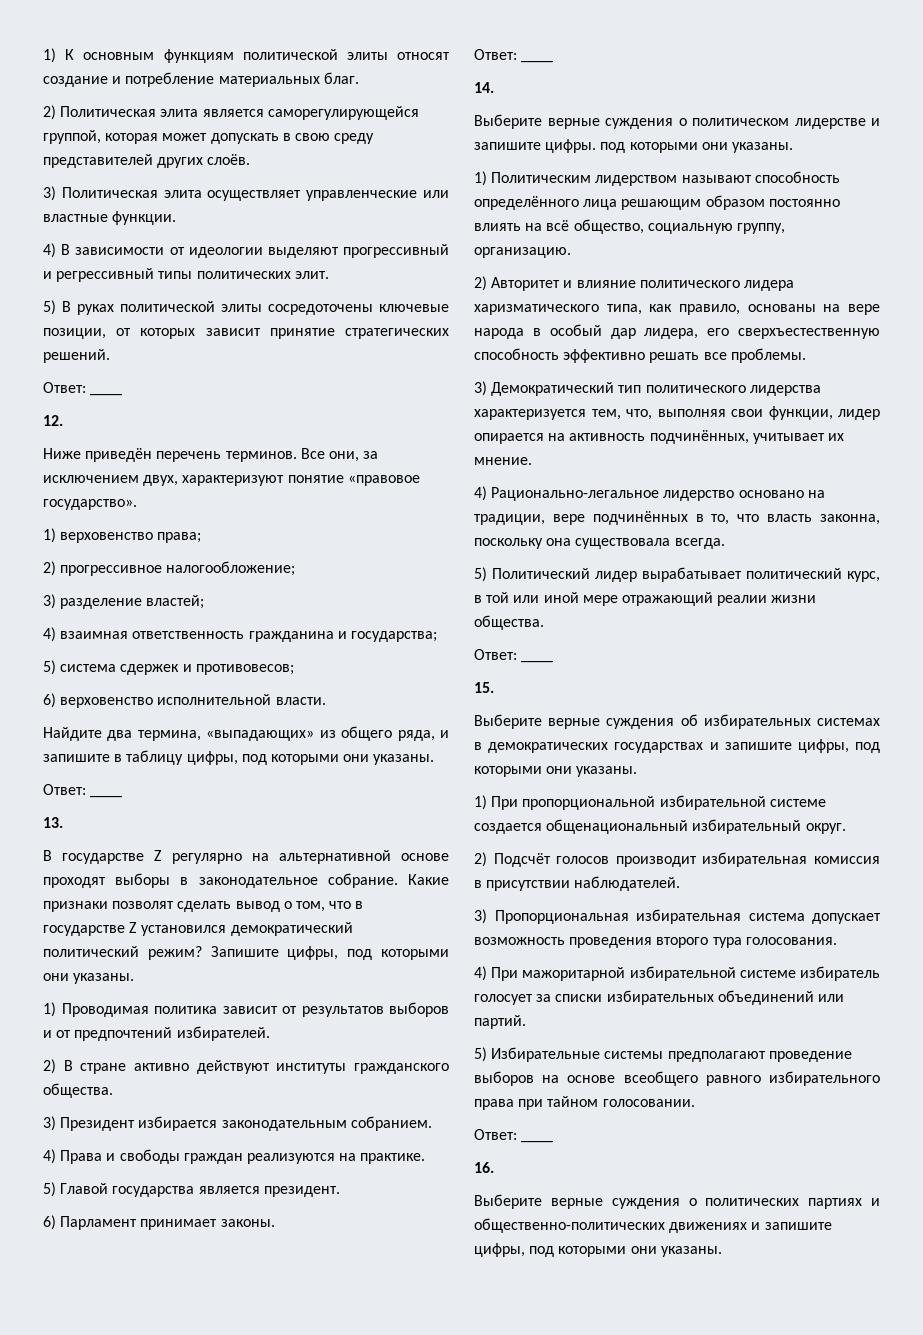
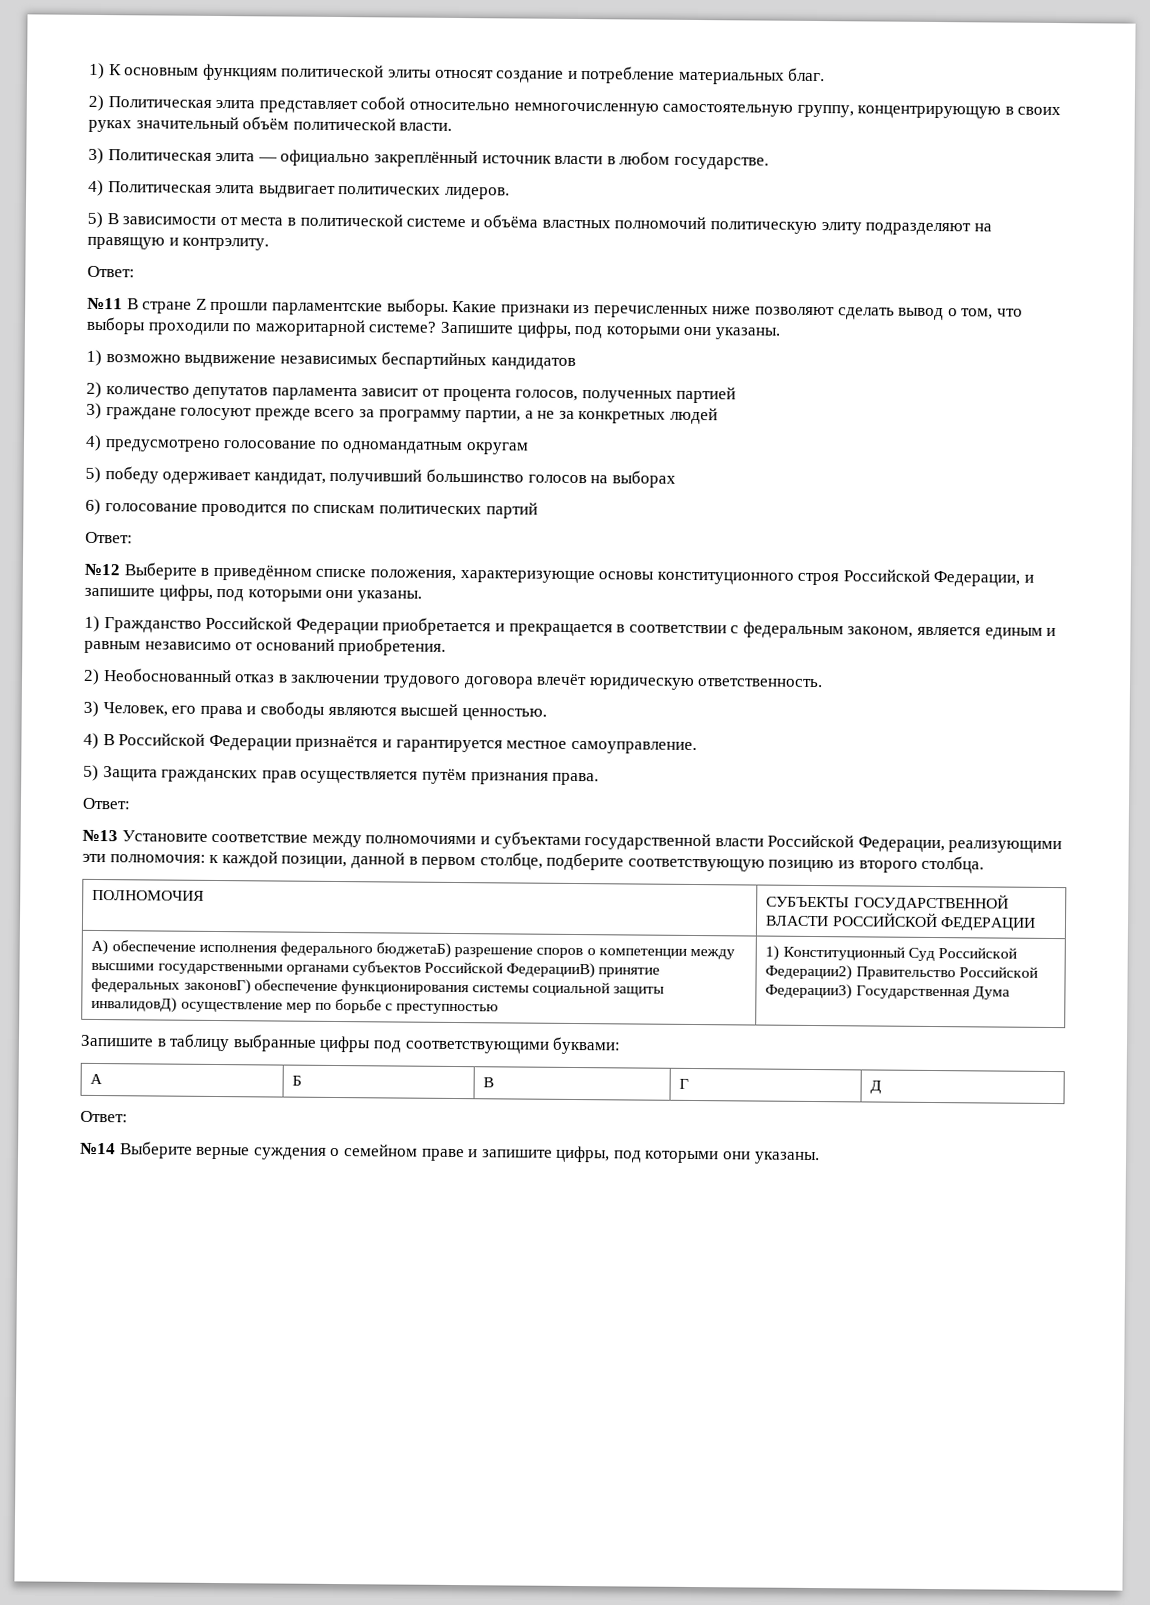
[202,106,419,120] [43,130,375,144] [43,154,251,168] [43,186,449,201] [43,211,177,225] [43,243,449,258] [43,268,329,282] [43,300,449,315] [43,328,449,339] [43,349,110,363] [43,382,86,393] [90,393,123,396] [43,415,63,426] [43,448,379,462] [43,475,420,486] [43,499,137,510] [43,528,202,543] [43,561,296,576] [43,594,205,609] [43,627,437,642] [43,660,294,675] [43,693,326,708] [43,726,450,741] [43,750,435,765] [43,784,86,795] [90,795,123,798] [43,817,63,828] [43,850,449,864] [43,873,449,888] [43,901,175,912] является саморегулирующейся группой, которая может допускать в свою среду представителей других слоёв. // 3) Политическая элита осуществляет управленческие или властные функции. // 4) В зависимости от идеологии выделяют прогрессивный и регрессивный типы политических элит. // 5) В руках политической элиты сосредоточены ключевые позиции, от которых зависит принятие стратегических решений. // Ответ: ____ // 12. // Ниже приведён перечень терминов. Все они, за исключением двух, характеризуют понятие «правовое государство». // 1) верховенство права; // 2) прогрессивное налогообложение; // 3) разделение властей; // 4) взаимная ответственность гражданина и государства; // 5) система сдержек и противовесов; // 6) верховенство исполнительной власти. // Найдите два термина, «выпадающих» из общего ряда, и запишите в таблицу цифры, под которыми они указаны. // Ответ: ____ // 13. // В государстве Z регулярно на альтернативной основе проходят выборы в законодательное собрание. Какие признаки позволят -> [258,96,1062,119] [88,116,453,133] [88,147,769,170] [88,179,510,200] [87,211,992,236] [87,236,270,251] [87,265,135,278] [87,297,836,319] представляет собой относительно немногочисленную самостоятельную группу, концентрирующую в своих руках значительный объём политической власти. // 3) Политическая элита — официально закреплённый источник власти в любом государстве. // 4) Политическая элита выдвигает политических лидеров. // 5) В зависимости от места в политической системе и объёма властных полномочий политическую элиту подразделяют на правящую и контрэлиту. // Ответ: // №11 В стране Z прошли парламентские выборы. Какие признаки из перечисленных ниже позволяют
[355,901,364,909] [43,922,353,936] [43,946,202,960] в государстве Z установился демократический политический режим? -> [86,316,438,337] выборы проходили по мажоритарной системе?
[61,1002,449,1017] [43,1026,270,1041] [43,1059,449,1074] [43,1083,113,1098] [43,1116,432,1131] [43,1149,426,1164] [43,1182,340,1197] [43,1215,275,1230] [474,49,517,60] [521,60,554,63] [474,82,494,93] [474,114,880,129] [474,139,793,153] [474,171,840,186] [474,195,840,210] [474,219,785,234] [474,247,571,258] [474,276,794,291] [474,304,880,315] [474,324,880,339] [474,348,806,363] [474,381,821,396] [474,406,880,420] [474,430,844,444] [474,457,532,465] [474,486,825,501] [474,511,880,525] [474,538,725,549] [474,567,880,582] [474,592,817,606] [474,615,544,630] [474,649,517,660] [521,660,554,663] [474,682,494,693] [474,714,880,729] [474,742,704,753] Проводимая политика зависит от результатов выборов и от предпочтений избирателей. // 2) В стране активно действуют институты гражданского общества. // 3) Президент избирается законодательным собранием. // 4) Права и свободы граждан реализуются на практике. // 5) Главой государства является президент. // 6) Парламент принимает законы. // Ответ: ____ // 14. // Выберите верные суждения о политическом лидерстве и запишите цифры. под которыми они указаны. // 1) Политическим лидерством называют способность определённого лица решающим образом постоянно влиять на всё общество, социальную группу, организацию. // 2) Авторитет и влияние политического лидера харизматического типа, как правило, основаны на вере народа в особый дар лидера, его сверхъестественную способность эффективно решать все проблемы. // 3) Демократический тип политического лидерства характеризуется тем, что, выполняя свои функции, лидер опирается на активность подчинённых, учитывает их мнение. // 4) Рационально-легальное лидерство основано на традиции, вере подчинённых в то, что власть законна, поскольку она существовала всегда. // 5) Политический лидер вырабатывает политический курс, в той или иной мере отражающий реалии жизни общества. // Ответ: ____ // 15. // Выберите верные суждения об избирательных системах в демократических государствах -> [105,351,576,370] [86,381,737,404] [86,402,719,425] [85,434,529,455] [85,466,676,488] [85,498,538,519] [85,531,133,544] [84,562,1021,587] возможно выдвижение независимых беспартийных кандидатов // 2) количество депутатов парламента зависит от процента голосов, полученных партией // 3) граждане голосуют прежде всего за программу партии, а не за конкретных людей // 4) предусмотрено голосование по одномандатным округам // 5) победу одерживает кандидат, получивший большинство голосов на выборах // 6) голосование проводится по спискам политических партий // Ответ: // №12 Выберите в приведённом списке положения, характеризующие основы конституционного строя Российской Федерации,
[491,795,826,810] [474,819,846,834] [474,852,880,867] [474,876,681,891] [474,909,881,924] [474,937,837,948] [474,966,880,981] [474,990,844,1005] [474,1015,526,1029] [474,1047,852,1062] [474,1071,880,1086] [474,1096,695,1110] [474,1129,517,1140] [521,1140,554,1143] [474,1162,494,1173] [474,1194,880,1209] [474,1218,748,1233] При пропорциональной избирательной системе создается общенациональный избирательный округ. // 2) Подсчёт голосов производит избирательная комиссия в присутствии наблюдателей. // 3) Пропорциональная избирательная система допускает возможность проведения второго тура голосования. // 4) При мажоритарной избирательной системе избиратель голосует за списки избирательных объединений или партий. // 5) Избирательные системы предполагают проведение выборов на основе всеобщего равного избирательного права при тайном голосовании. // Ответ: ____ // 16. // Выберите верные суждения о политических партиях и общественно-политических движениях -> [103,616,1057,640] [84,638,447,656] [83,668,824,690] [83,700,547,721] [83,732,697,755] [83,764,600,786] [82,797,131,810] [82,829,1063,854] [82,851,985,874] [92,889,205,901] [766,893,1009,912] [765,912,1036,931] [91,939,736,960] [91,961,661,979] [91,977,666,997] [91,996,500,1015] [765,945,1017,962] [765,964,1038,981] [765,983,1010,1000] [80,1033,622,1055] [90,1073,104,1085] [292,1075,303,1086] [483,1077,495,1088] [679,1078,690,1089] [870,1080,883,1094] [80,1110,128,1123] [80,1141,465,1162] Гражданство Российской Федерации приобретается и прекращается в соответствии с федеральным законом, является единым и равным независимо от оснований приобретения. // 2) Необоснованный отказ в заключении трудового договора влечёт юридическую ответственность. // 3) Человек, его права и свободы являются высшей ценностью. // 4) В Российской Федерации признаётся и гарантируется местное самоуправление. // 5) Защита гражданских прав осуществляется путём признания права. // Ответ: // №13 Установите соответствие между полномочиями и субъектами государственной власти Российской Федерации, реализующими эти полномочия: к каждой позиции, данной в первом столбце, подберите соответствующую позицию из второго столбца. // ПОЛНОМОЧИЯ | СУБЪЕКТЫ ГОСУДАРСТВЕННОЙ ВЛАСТИ РОССИЙСКОЙ ФЕДЕРАЦИИ // А) обеспечение исполнения федерального бюджетаБ) разрешение споров о компетенции между высшими государственными органами субъектов Российской ФедерацииВ) принятие федеральных законовГ) обеспечение функционирования системы социальной защиты инвалидовД) осуществление мер по борьбе с преступностью | 1) Конституционный Суд Российской Федерации2) Правительство Российской Федерации3) Государственная Дума // Запишите в таблицу выбранные цифры под соответствующими буквами: // A | Б | В | Г | Д // Ответ: // №14 Выберите верные суждения о семейном праве

